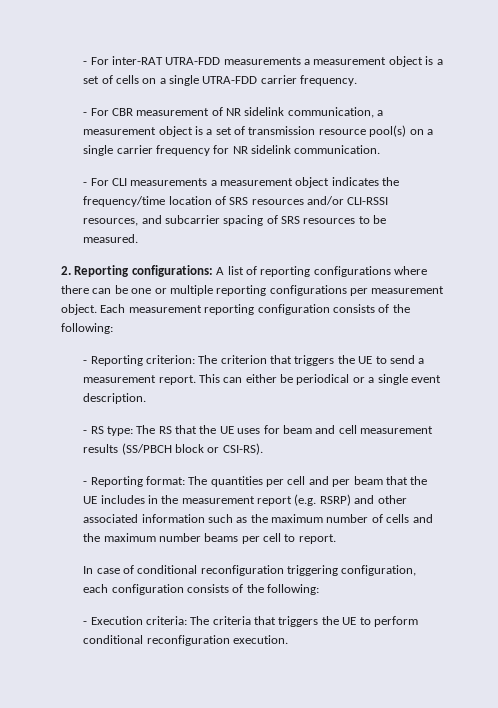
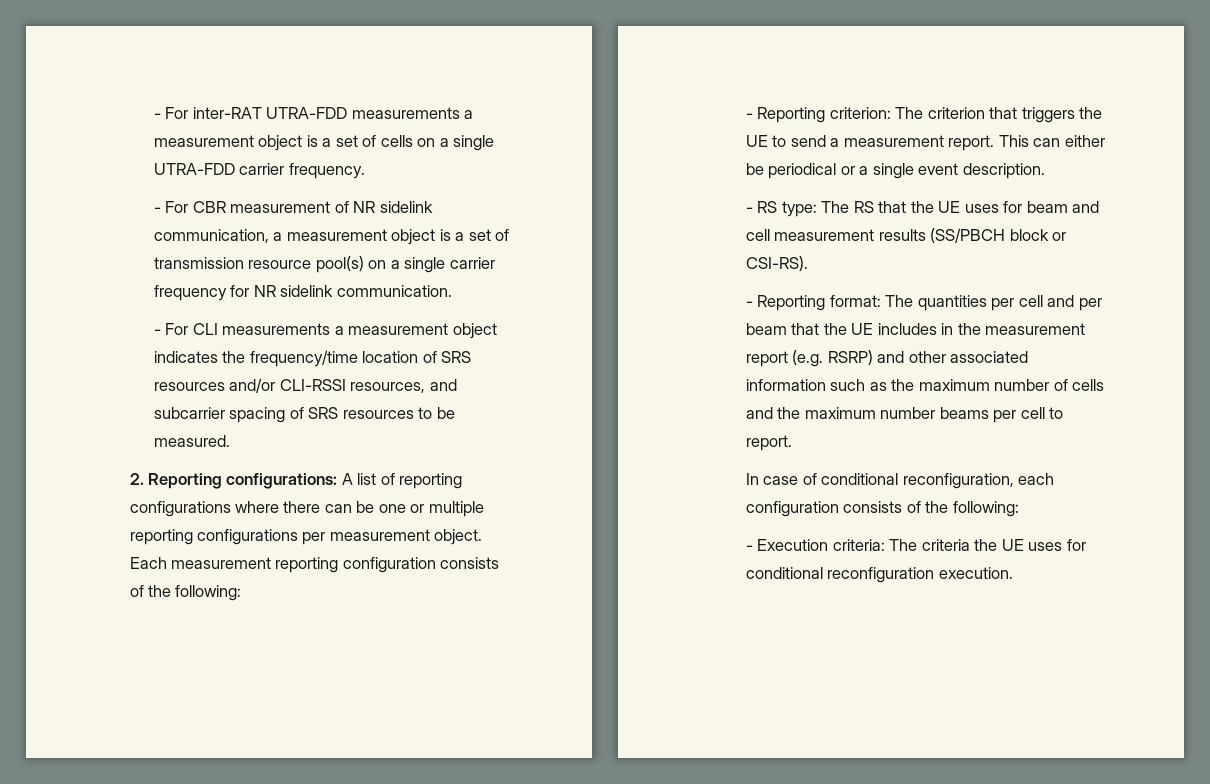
[200,565,417,576] reconfiguration triggering configuration, -> [902,473,1014,489] reconfiguration,
[254,616,418,627] that triggers the UE to perform -> [974,539,1086,551] the UE uses for

